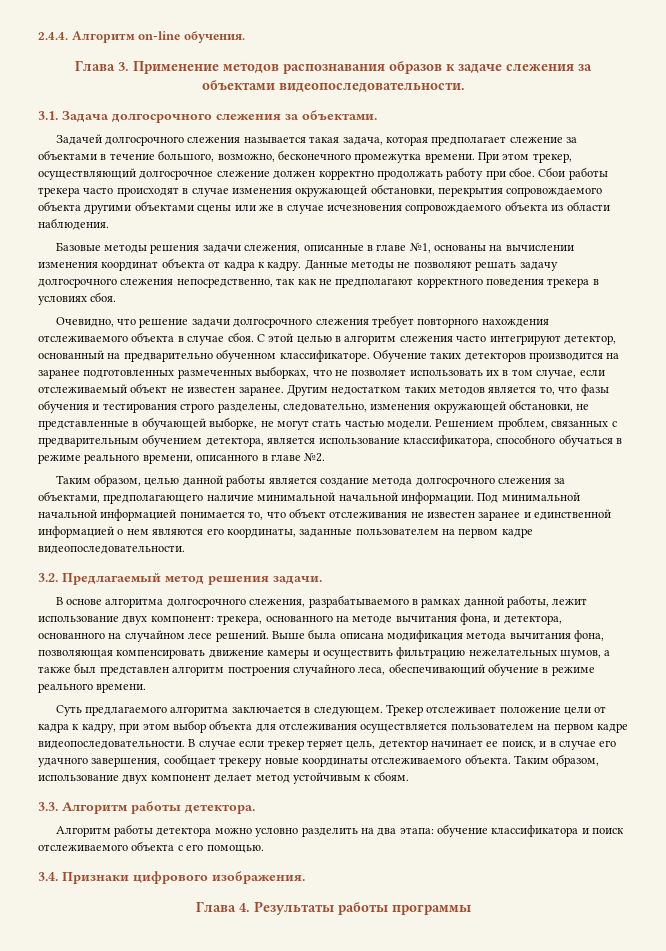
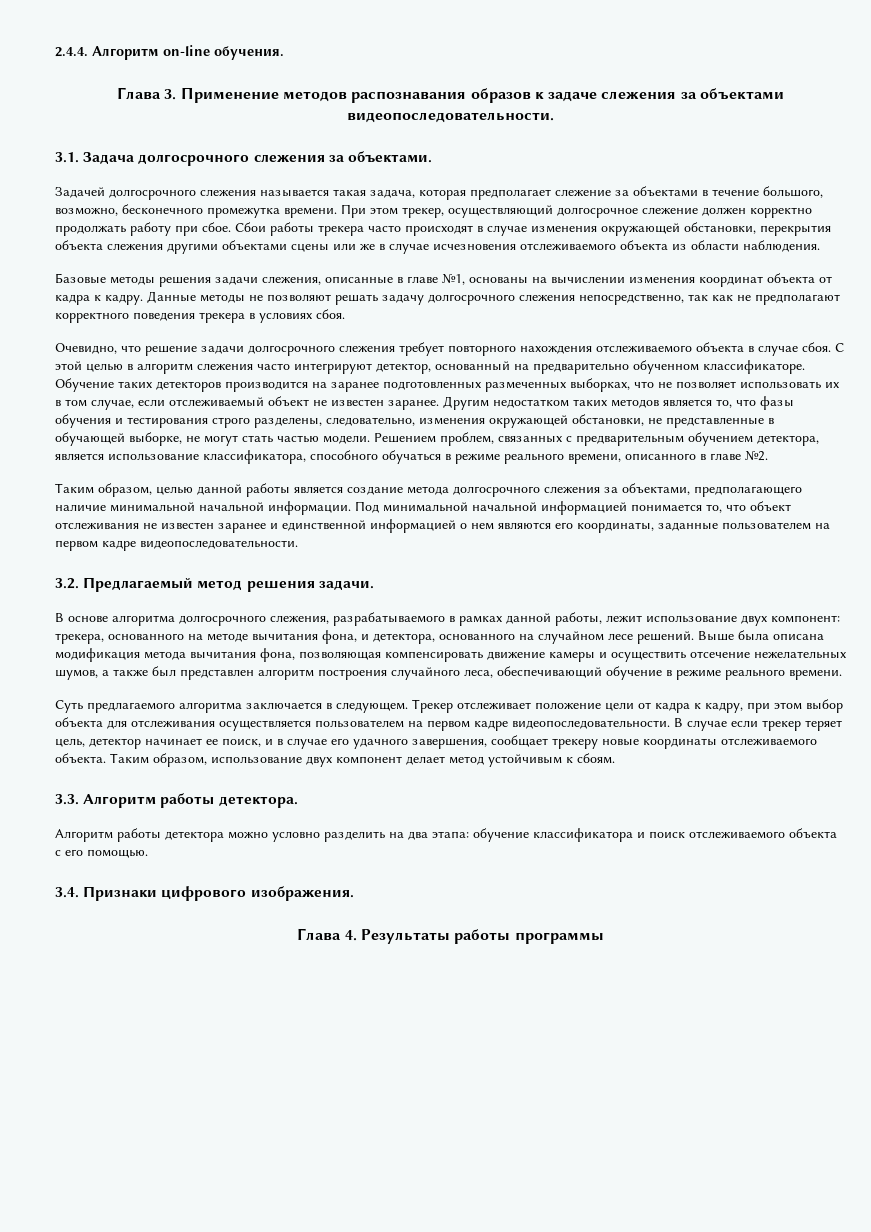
[506,187,603,197] [38,201,81,211] сопровождаемого объекта -> [55,240,163,251] объекта слежения
[405,204,502,214] сопровождаемого -> [520,243,616,251] отслеживаемого
[396,647,466,659] фильтрацию -> [690,651,750,658] отсечение

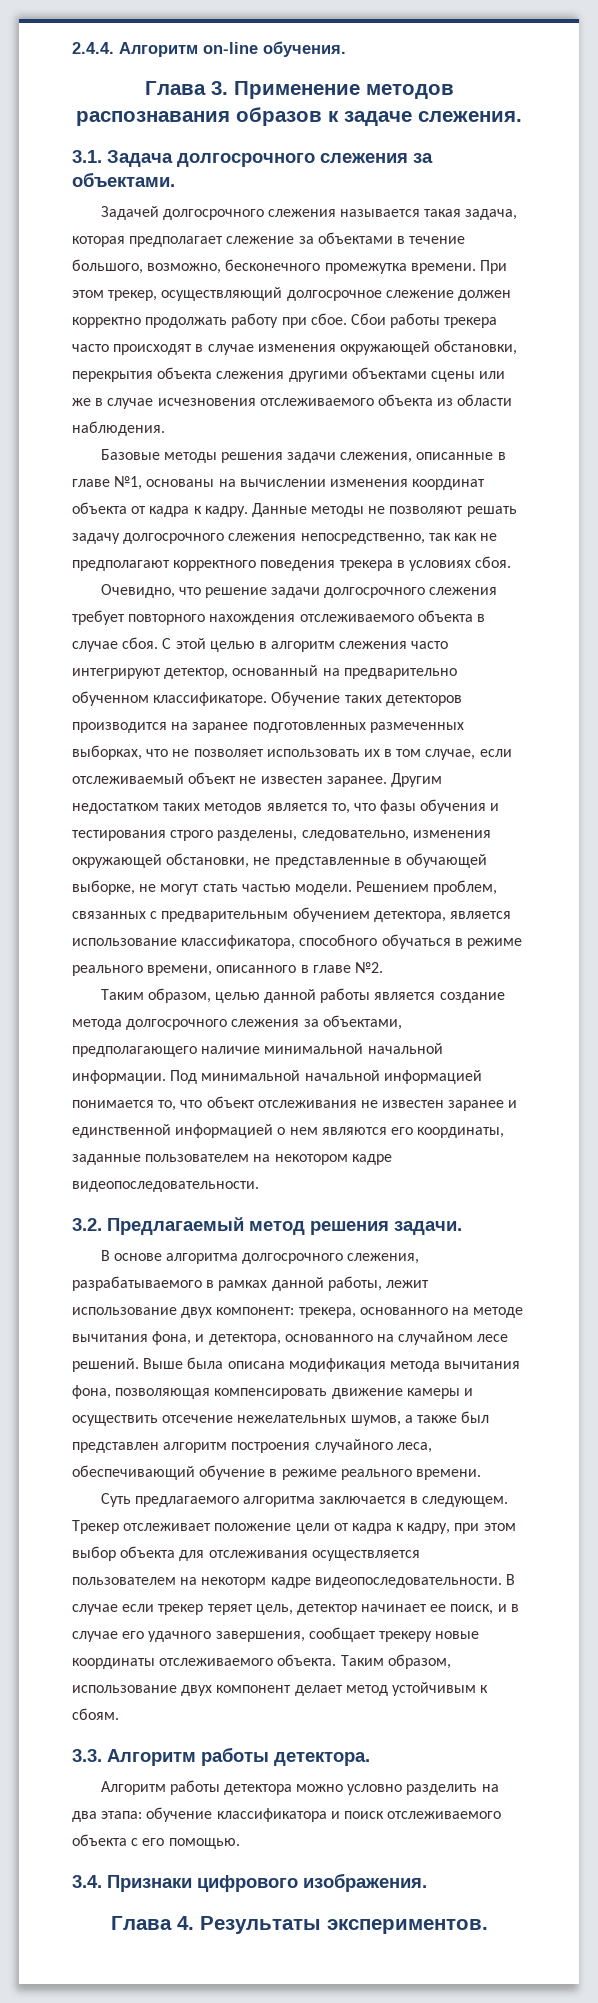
[601,88,785,100] [347,112,554,123] слежения за объектами видеопоследовательности. -> [418,111,522,122] слежения.
[55,540,98,551] первом -> [274,1154,348,1165] некотором
[427,720,470,731] первом -> [201,1577,267,1588] некоторм
[454,929,604,944] работы программы -> [326,1919,488,1934] экспериментов.

